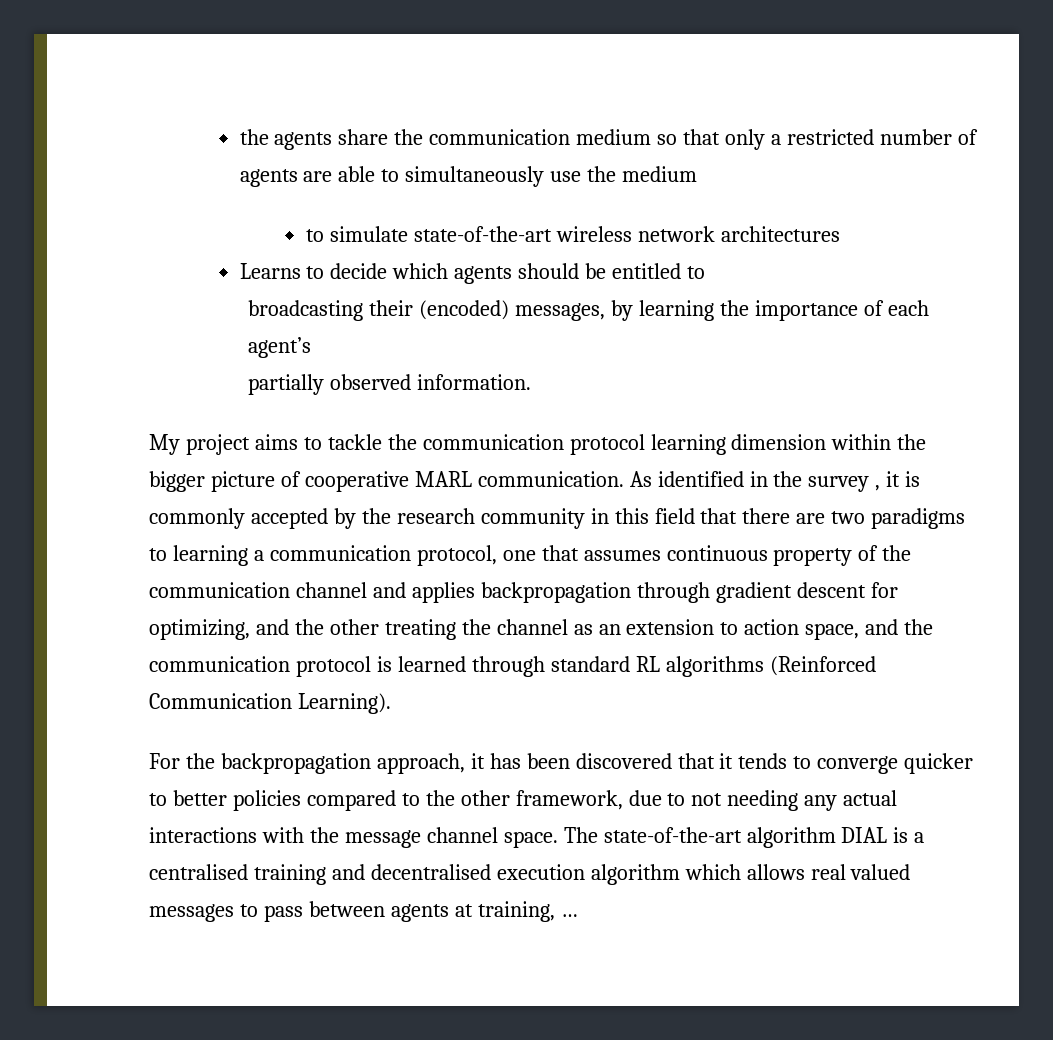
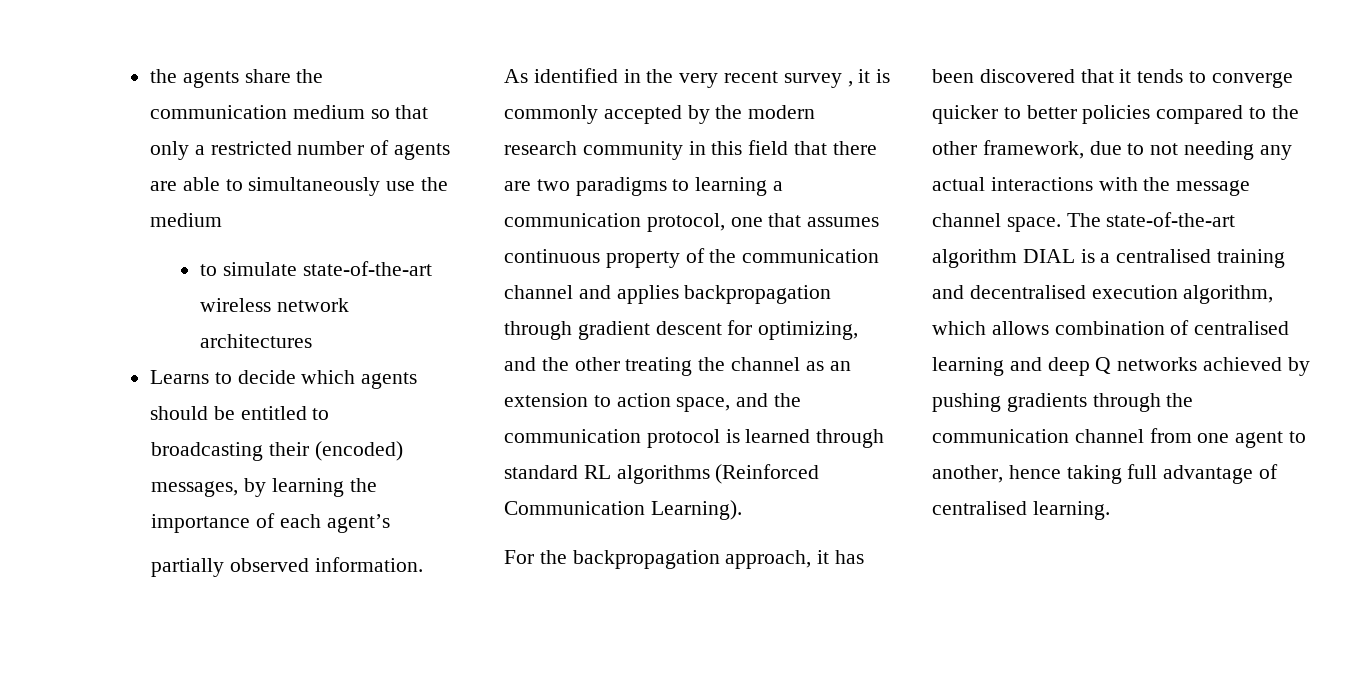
[149,434,927,455] [149,471,624,492] My project aims to tackle the communication protocol learning dimension within the bigger picture of cooperative MARL communication. -> (424, 564) none
(803, 479) none -> [679,71,779,88] very recent
(391, 516) none -> [748,105,816,119] modern
[590,864,680,885] algorithm -> [1183,285,1274,304] algorithm,
[810,864,911,880] [149,901,578,922] real valued messages to pass between agents at training, … -> [1054,320,1290,335] [932,357,1310,376] [932,393,1194,412] [932,428,1307,448] [932,464,1279,484] [932,501,1110,520] combination of centralised learning and deep Q networks achieved by pushing gradients through the communication channel from one agent to another, hence taking full advantage of centralised learning.

